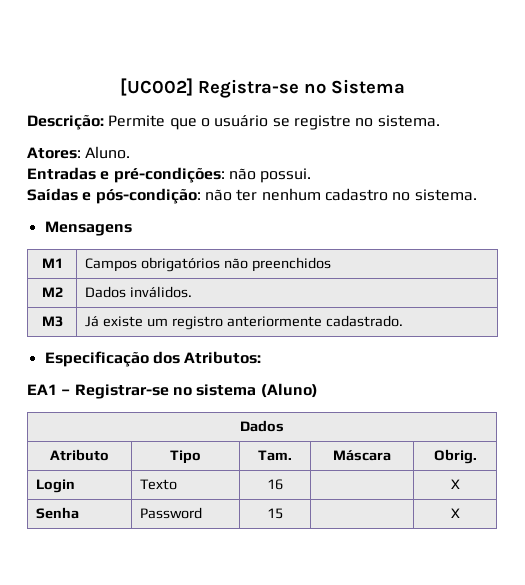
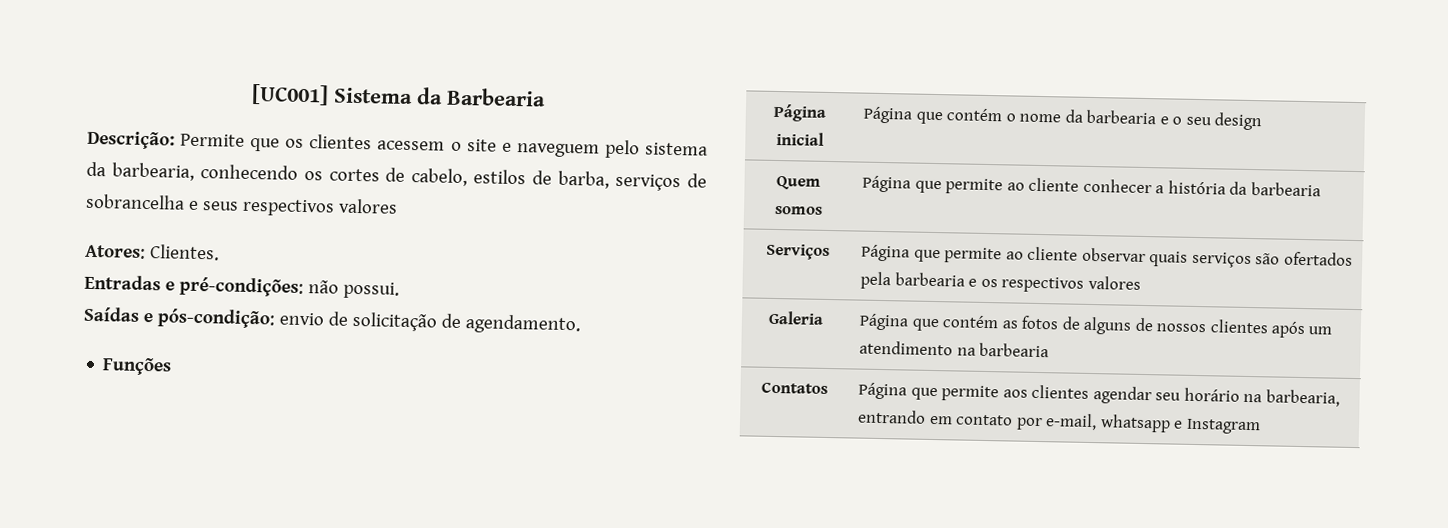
[120,78,326,98] [UC002] Registra-se no -> [251,83,329,106] [UC001]
(405, 86) none -> [416,87,546,107] da Barbearia
[200,115,440,130] o usuário se registre no sistema. -> [285,134,708,159] [86,161,707,192] [85,193,398,217] os clientes acessem o site e naveguem pelo sistema da barbearia, conhecendo os cortes de cabelo, estilos de barba, serviços de sobrancelha e seus respectivos valores
[85,146,131,159] Aluno. -> [148,244,220,261] Clientes.
[204,188,477,201] [44,221,132,236] [41,258,63,268] [85,257,331,272] [41,287,63,297] [85,286,193,298] [41,316,63,327] [85,315,403,330] [44,351,262,367] [27,383,318,399] [240,420,284,432] [50,449,109,461] [169,450,201,464] [258,450,292,461] [333,450,391,461] [433,449,477,464] [36,479,76,493] [140,479,178,490] [267,479,283,490] [450,479,460,489] [36,507,80,519] [140,507,203,519] [267,508,283,519] [450,508,460,518] não ter nenhum cadastro no sistema. // Mensagens // M1 | Campos obrigatórios não preenchidos // M2 | Dados inválidos. // M3 | Já existe um registro anteriormente cadastrado. // Especificação dos Atributos: // EA1 – Registrar-se no sistema (Aluno) // Dados // Atributo | Tipo | Tam. | Máscara | Obrig. // Login | Texto | 16 | | X // Senha | Password | 15 | | X -> [278,311,581,335] [102,357,173,376] [773,103,827,122] [775,131,824,146] [863,106,1262,131] [776,175,821,190] [773,205,823,215] [862,175,1321,197] [765,243,830,260] [861,244,1353,269] [860,271,1141,293] [768,310,824,325] [859,313,1333,339] [859,340,1050,358] [761,381,828,394] [858,382,1340,407] [858,409,1261,435] envio de solicitação de agendamento. // Funções // Página inicial | Página que contém o nome da barbearia e o seu design // Quem somos | Página que permite ao cliente conhecer a história da barbearia // Serviços | Página que permite ao cliente observar quais serviços são ofertados pela barbearia e os respectivos valores // Galeria | Página que contém as fotos de alguns de nossos clientes após um atendimento na barbearia // Contatos | Página que permite aos clientes agendar seu horário na barbearia, entrando em contato por e-mail, whatsapp e Instagram

